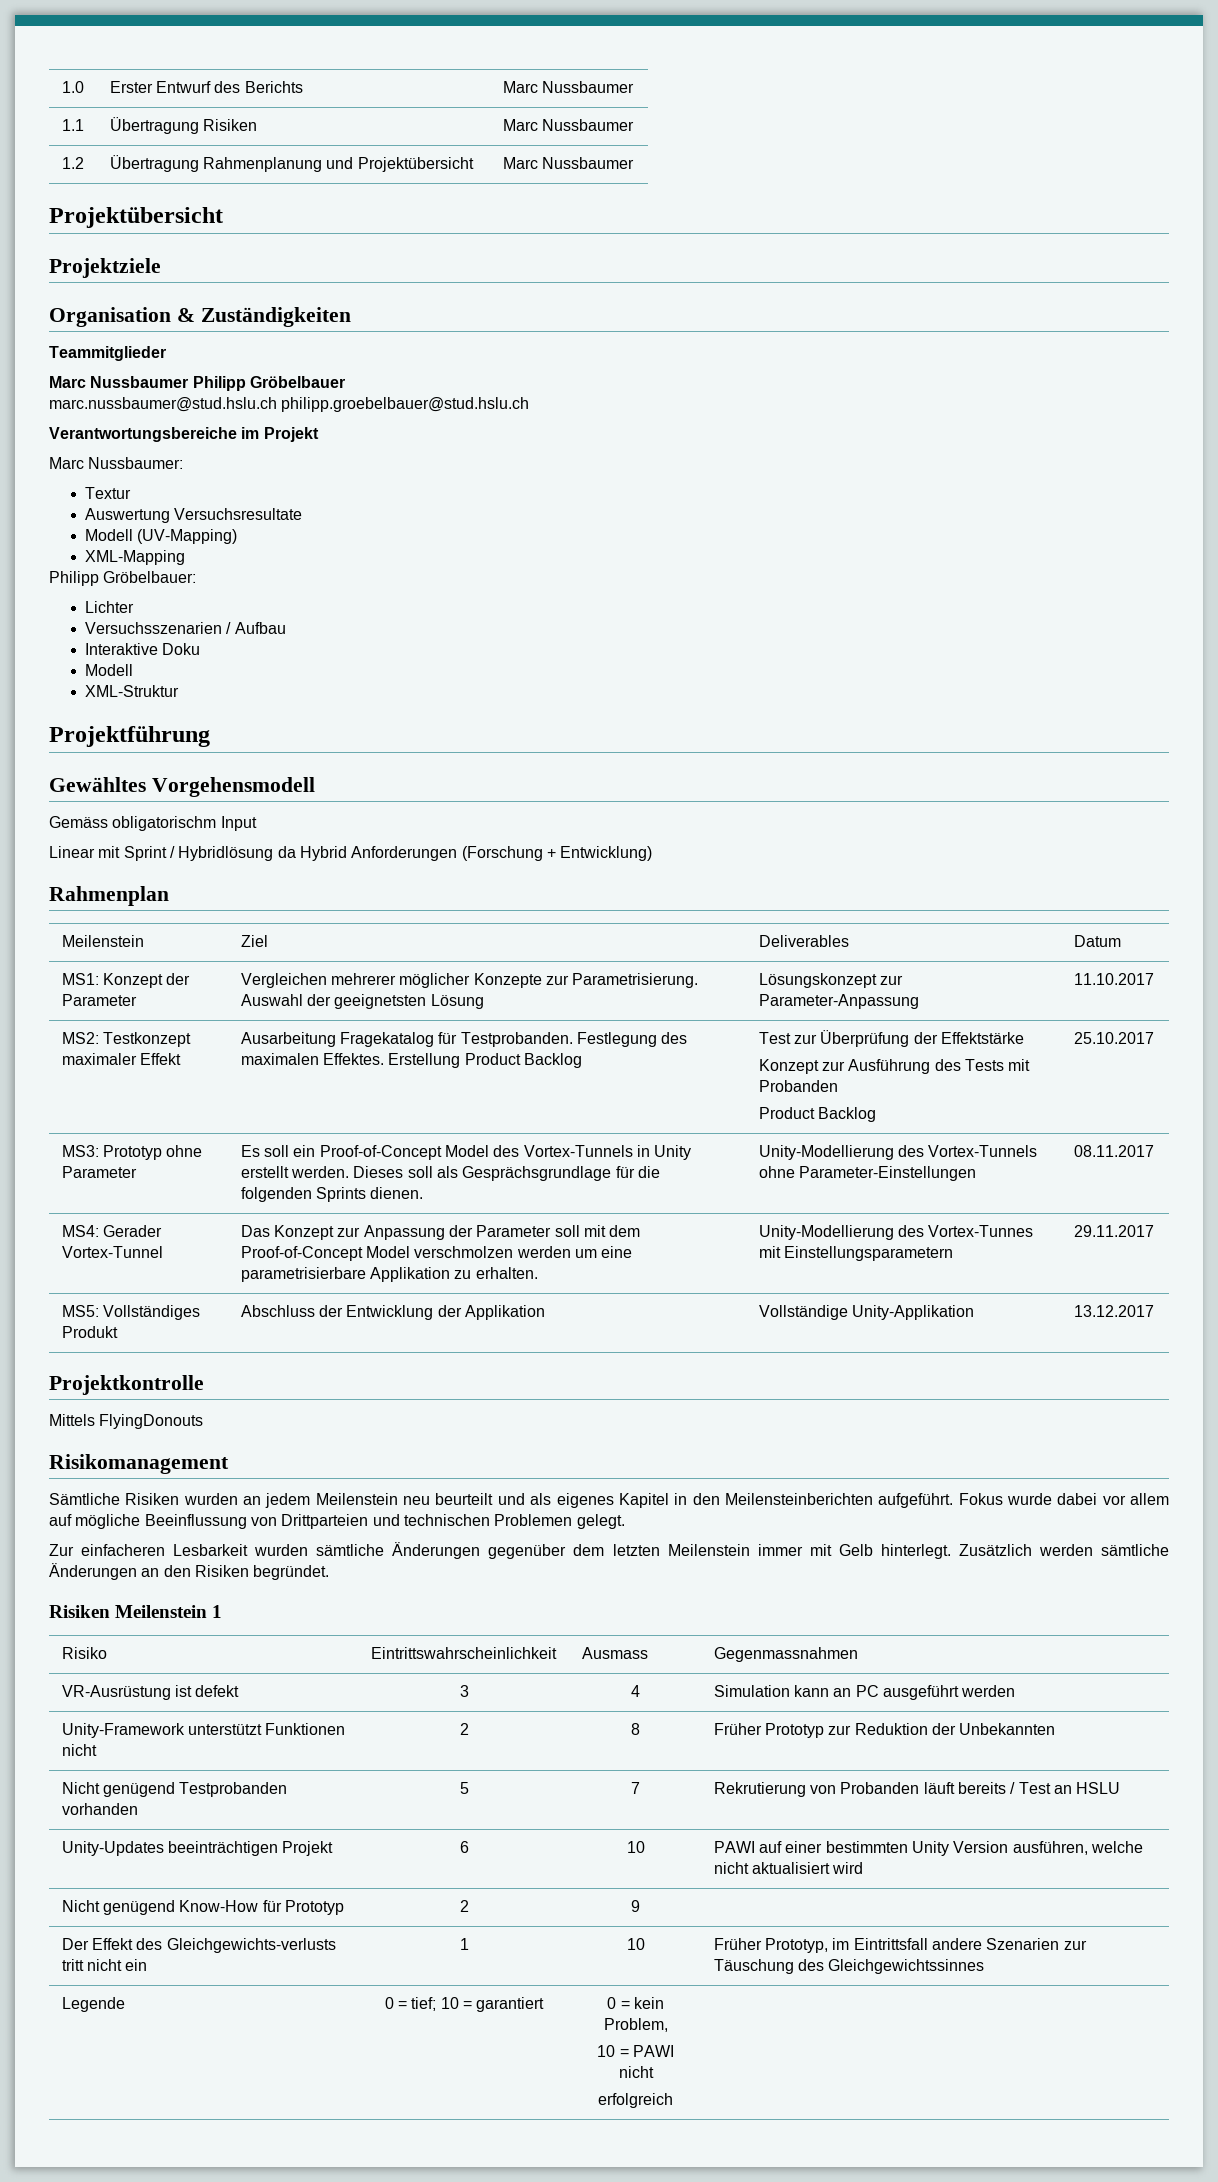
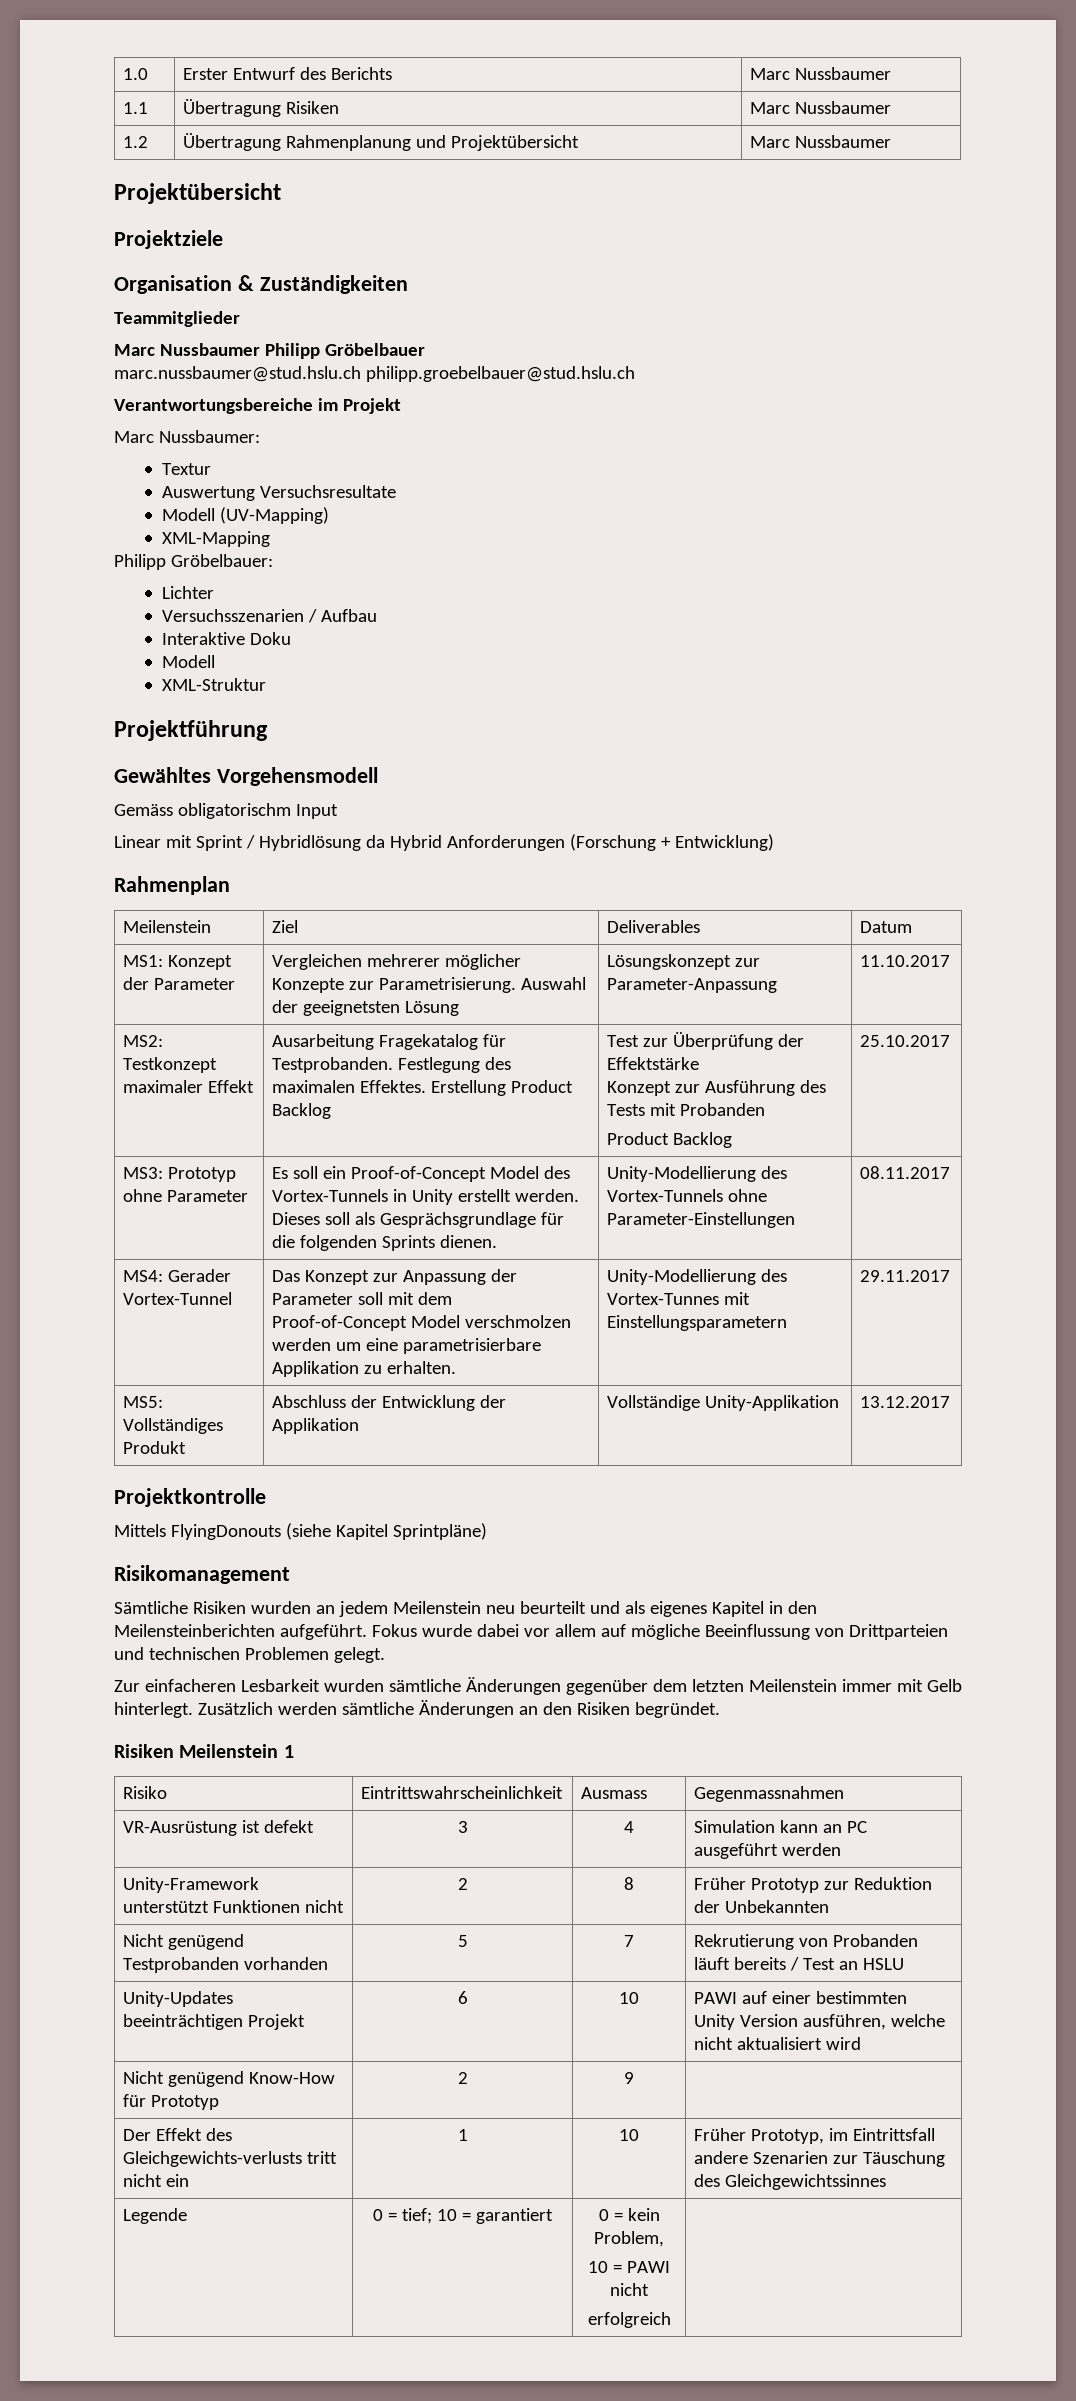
(204, 1421) none -> [285,1523,487,1540] (siehe Kapitel Sprintpläne)

